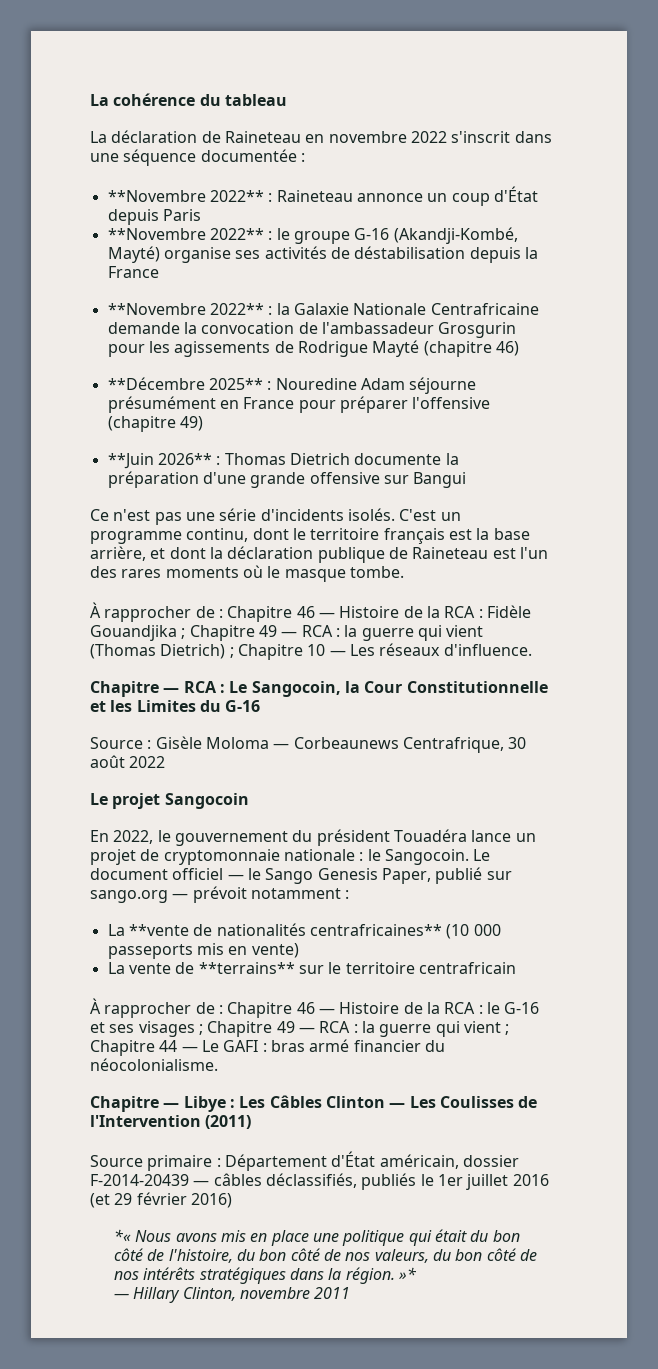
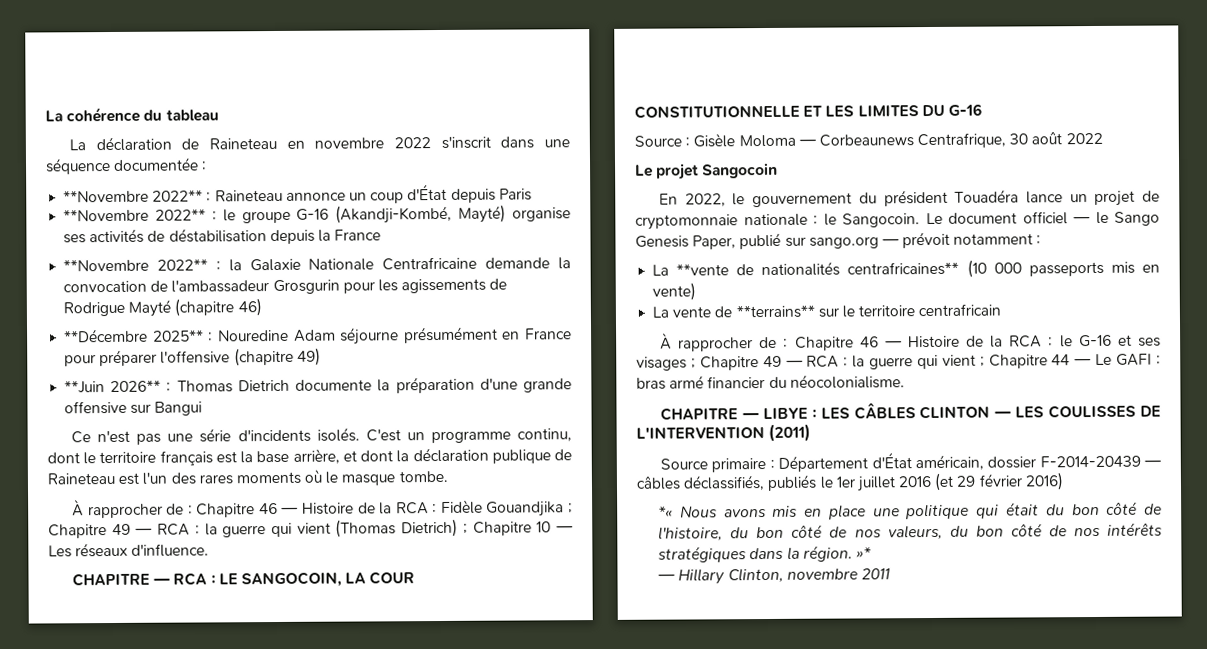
[90,681,548,697] [90,700,221,712] Chapitre — RCA : Le Sangocoin, la Cour Constitutionnelle et les Limites du -> [72,571,416,588] [634,104,945,119] CHAPITRE — RCA : LE SANGOCOIN, LA COUR CONSTITUTIONNELLE ET LES LIMITES DU
[90,1095,538,1112] [90,1115,201,1127] Chapitre — Libye : Les Câbles Clinton — Les Coulisses de l'Intervention -> [660,402,1161,421] [636,427,765,439] CHAPITRE — LIBYE : LES CÂBLES CLINTON — LES COULISSES DE L'INTERVENTION

